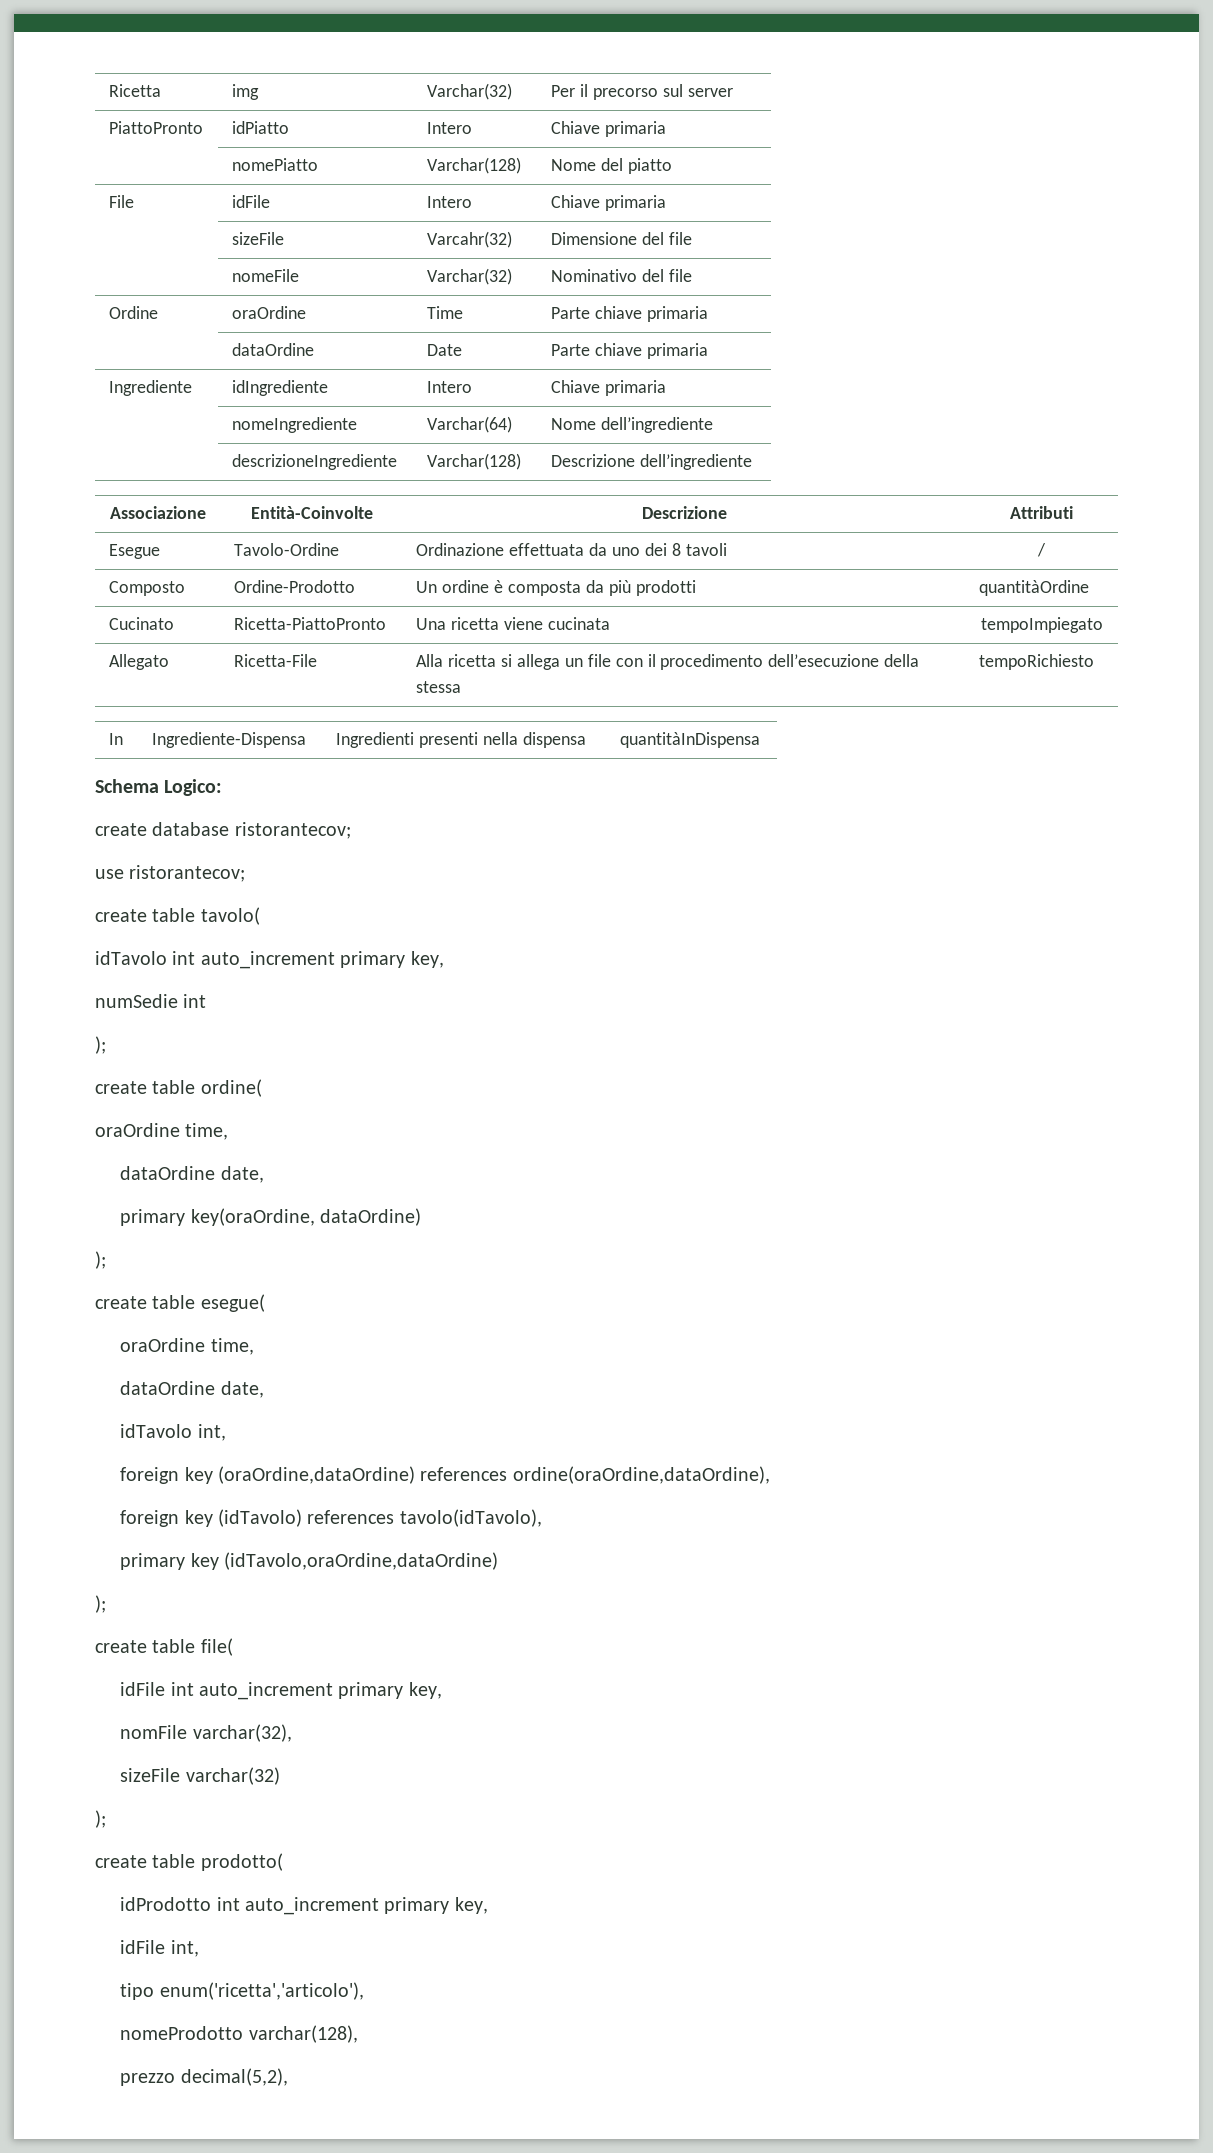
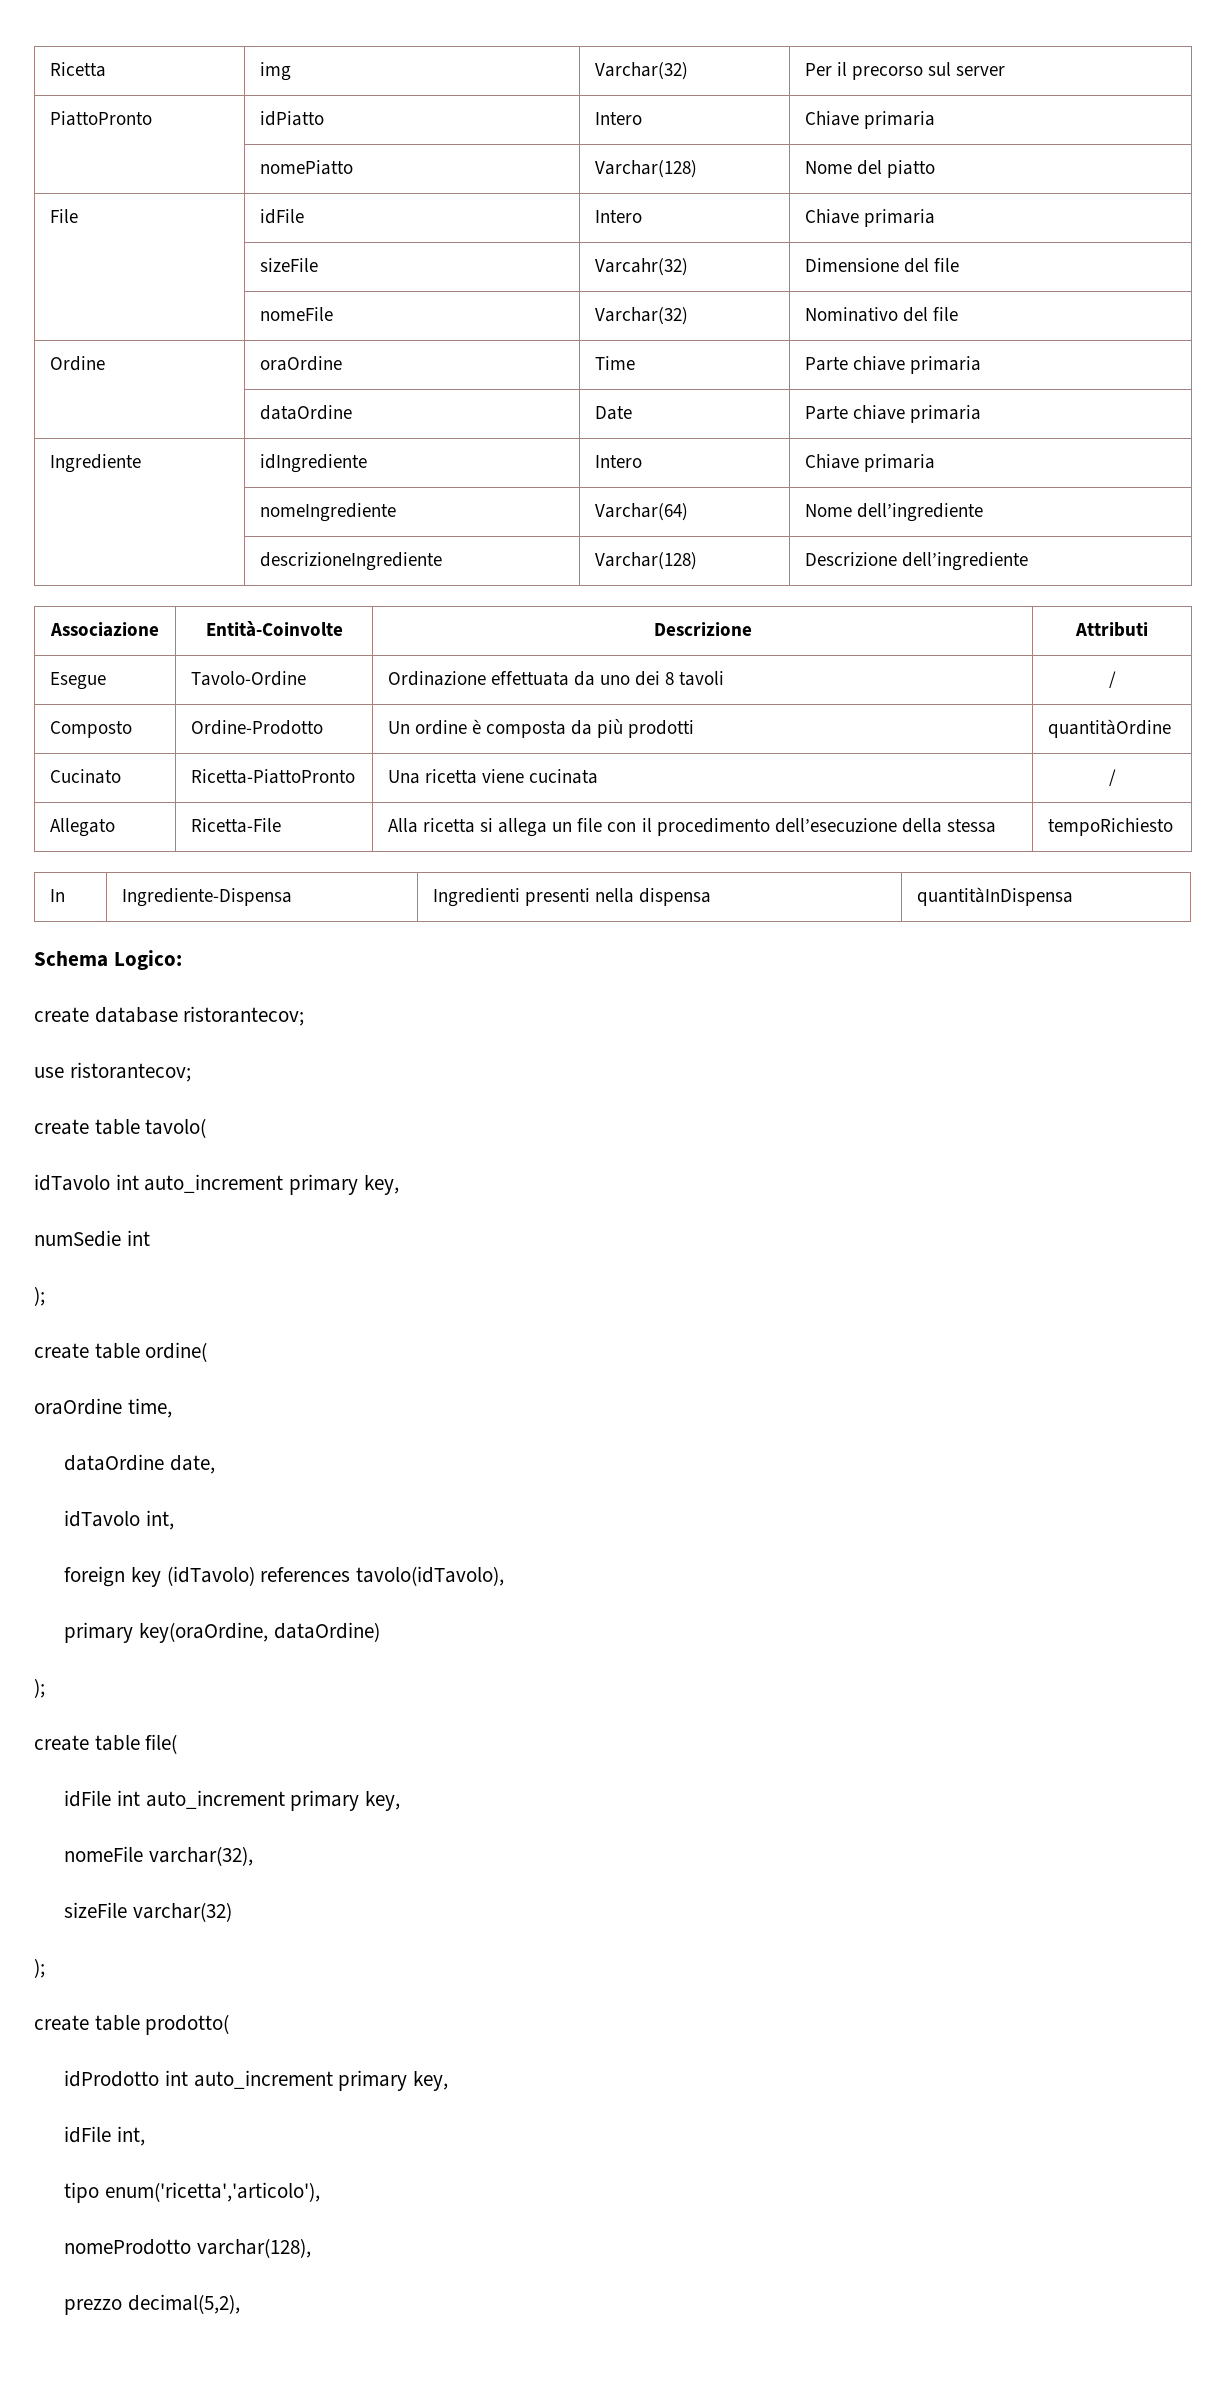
[980,617,1103,633] tempoImpiegato -> [1108,769,1116,786] /
[120,1208,422,1226] [95,1251,106,1269] [95,1294,265,1312] [120,1338,254,1355] [120,1381,264,1398] [120,1424,226,1441] [120,1466,770,1484] primary key(oraOrdine, dataOrdine) // ); // create table esegue( // oraOrdine time, // dataOrdine date, // idTavolo int, // foreign key (oraOrdine,dataOrdine) references ordine(oraOrdine,dataOrdine), -> [64,1510,174,1530] idTavolo int,
[190,1552,499,1570] key (idTavolo,oraOrdine,dataOrdine) -> [138,1622,380,1643] key(oraOrdine, dataOrdine)
[120,1725,188,1739] nomFile -> [64,1846,144,1862] nomeFile

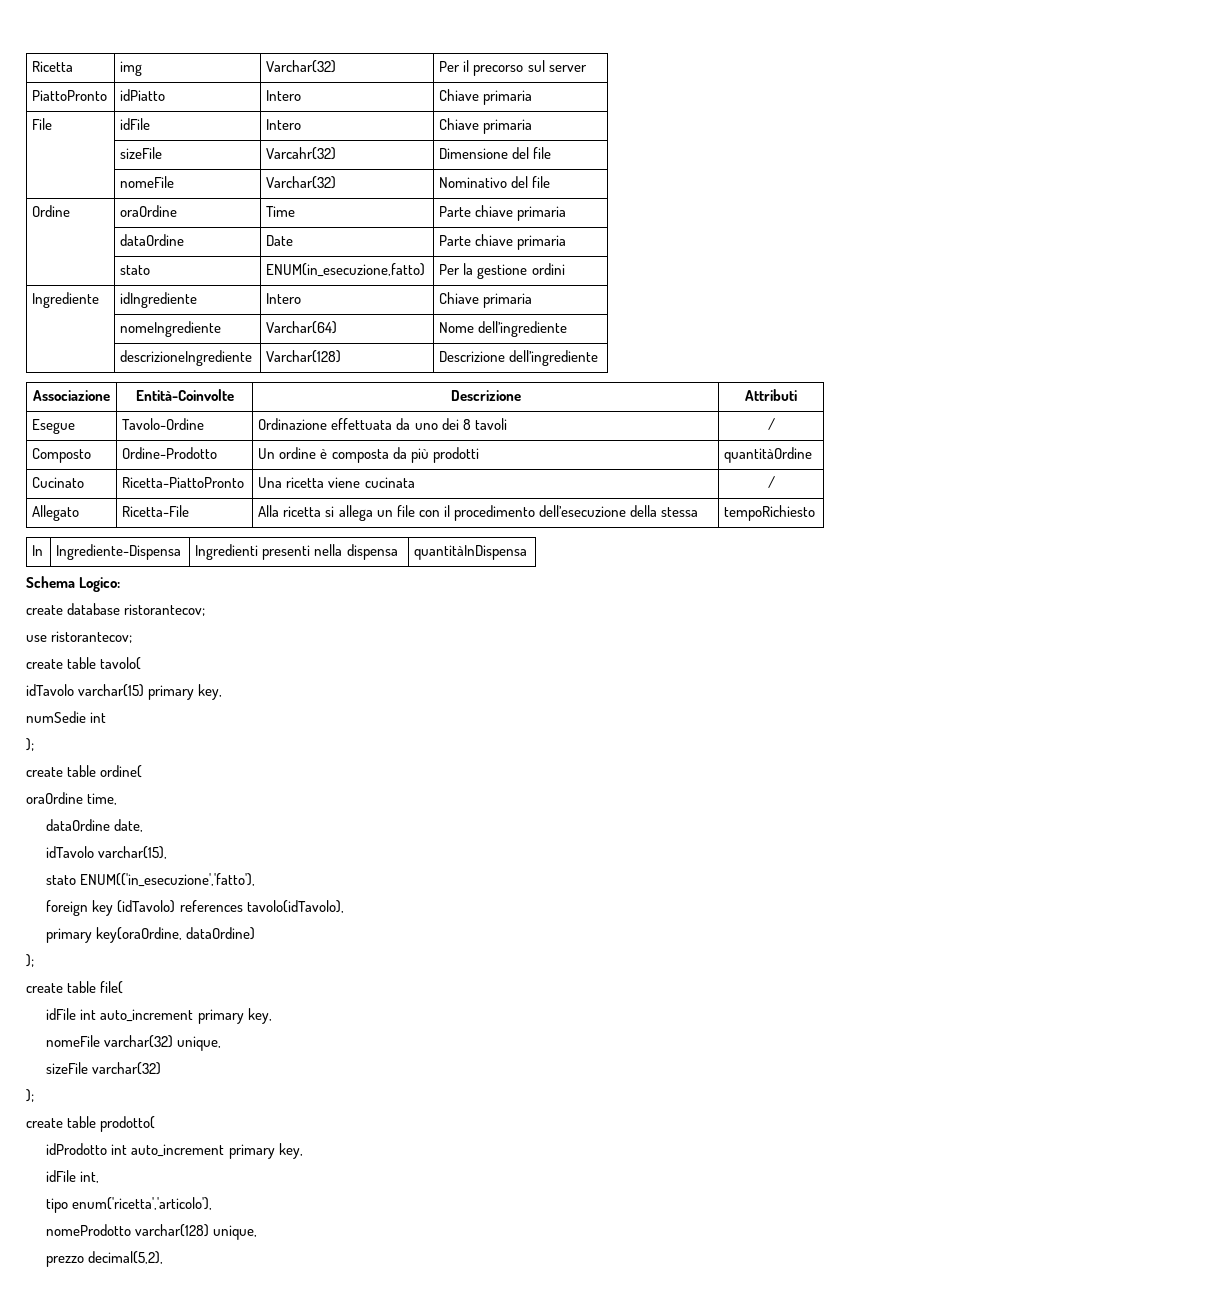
[259,160,353,175] [594,160,697,178] [804,160,935,178] // | nomePiatto | Varchar(128) | Nome del piatto -> (533, 97) none
(981, 414) none -> [120,265,151,275] [266,263,426,277] [439,263,565,279] // | stato | ENUM(in_esecuzione,fatto) | Per la gestione ordini
[115,1174,284,1193] int auto_increment -> [78,684,145,697] varchar(15)
[145,1510,174,1530] int, -> [98,846,168,859] [46,873,256,887] varchar(15), // stato ENUM(('in_esecuzione','fatto'),
[148,1846,253,1866] varchar(32), -> [104,1035,222,1051] varchar(32) unique,
[196,2238,311,2258] varchar(128), -> [135,1224,258,1240] varchar(128) unique,

